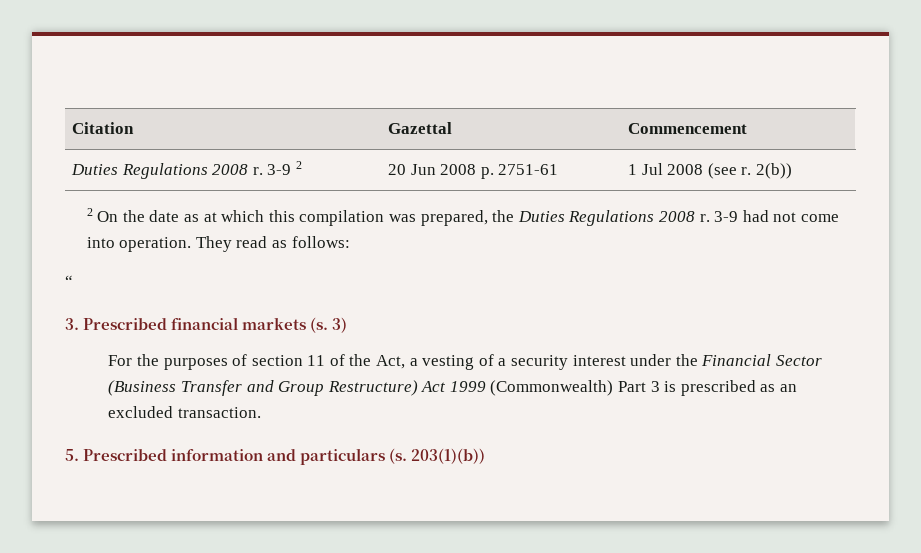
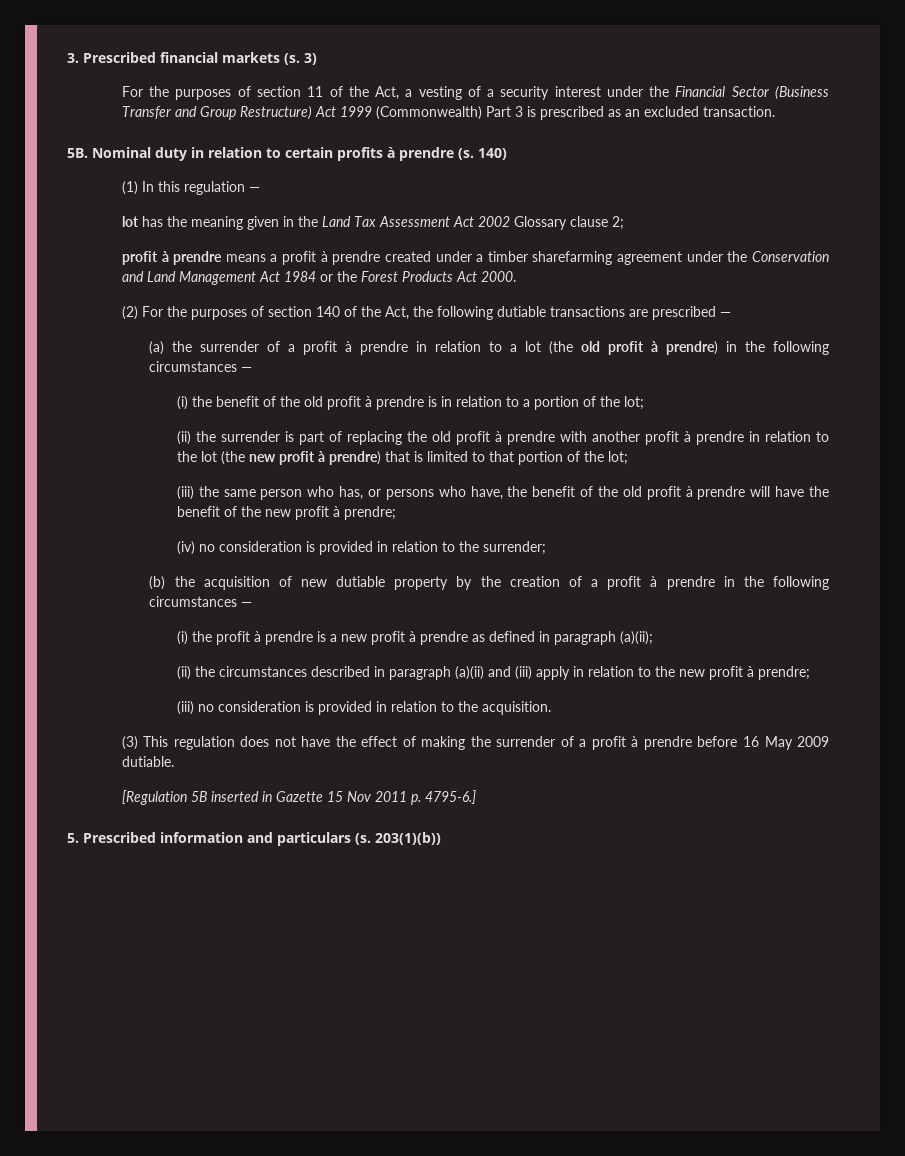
[72,122,135,134] [388,122,453,134] [628,123,748,134] [71,161,302,179] [388,164,559,179] [628,163,792,179] [86,208,839,226] [86,236,350,252] [65,275,73,287] Citation | Gazettal | Commencement // Duties Regulations 2008 r. 3-9 2 | 20 Jun 2008 p. 2751-61 | 1 Jul 2008 (see r. 2(b)) // 2 On the date as at which this compilation was prepared, the Duties Regulations 2008 r. 3-9 had not come into operation. They read as follows: // “ // -> (67, 58) none
(261, 412) none -> [67,147,507,161] [121,181,260,195] [121,216,624,230] [121,251,830,265] [121,271,516,285] [121,306,731,320] [149,341,829,355] [149,361,253,372] [176,396,644,410] [176,431,830,445] [176,451,628,465] [176,486,830,500] [176,506,396,520] [176,541,546,555] [149,576,829,590] [149,596,253,607] [176,631,653,645] [176,666,810,680] [176,701,551,715] [121,736,829,750] [121,756,174,767] [121,790,476,805] // 5B. Nominal duty in relation to certain profits à prendre (s. 140) // (1) In this regulation — // lot has the meaning given in the Land Tax Assessment Act 2002 Glossary clause 2; // profit à prendre means a profit à prendre created under a timber sharefarming agreement under the Conservation and Land Management Act 1984 or the Forest Products Act 2000. // (2) For the purposes of section 140 of the Act, the following dutiable transactions are prescribed — // (a) the surrender of a profit à prendre in relation to a lot (the old profit à prendre) in the following circumstances — // (i) the benefit of the old profit à prendre is in relation to a portion of the lot; // (ii) the surrender is part of replacing the old profit à prendre with another profit à prendre in relation to the lot (the new profit à prendre) that is limited to that portion of the lot; // (iii) the same person who has, or persons who have, the benefit of the old profit à prendre will have the benefit of the new profit à prendre; // (iv) no consideration is provided in relation to the surrender; // (b) the acquisition of new dutiable property by the creation of a profit à prendre in the following circumstances — // (i) the profit à prendre is a new profit à prendre as defined in paragraph (a)(ii); // (ii) the circumstances described in paragraph (a)(ii) and (iii) apply in relation to the new profit à prendre; // (iii) no consideration is provided in relation to the acquisition. // (3) This regulation does not have the effect of making the surrender of a profit à prendre before 16 May 2009 dutiable. // [Regulation 5B inserted in Gazette 15 Nov 2011 p. 4795-6.]

